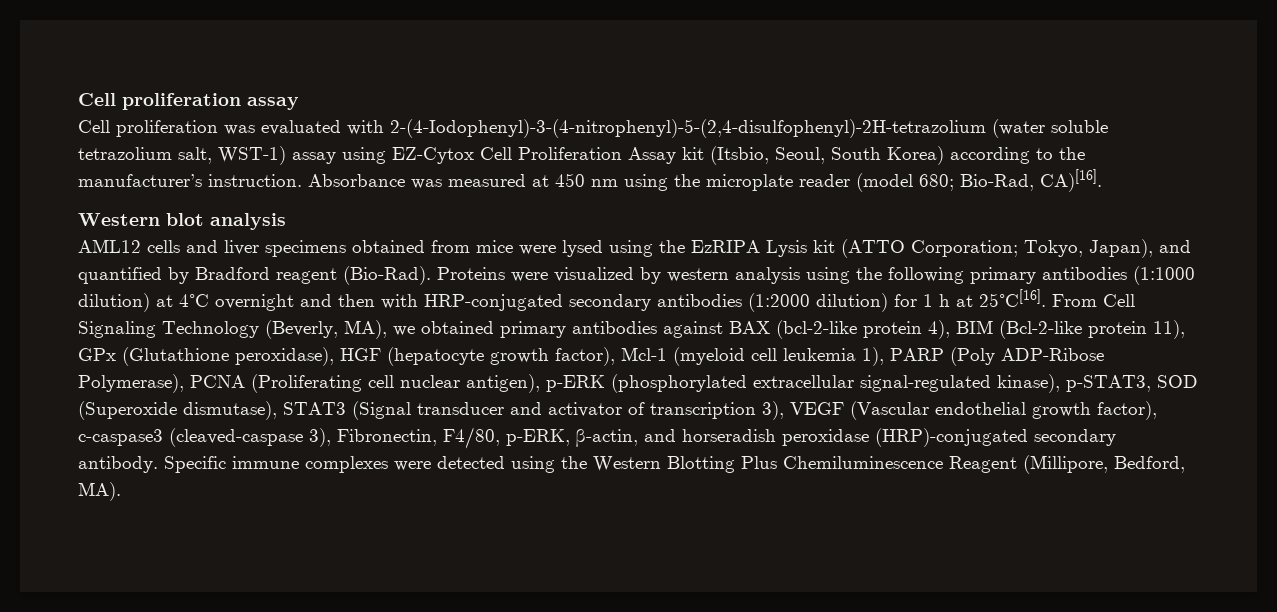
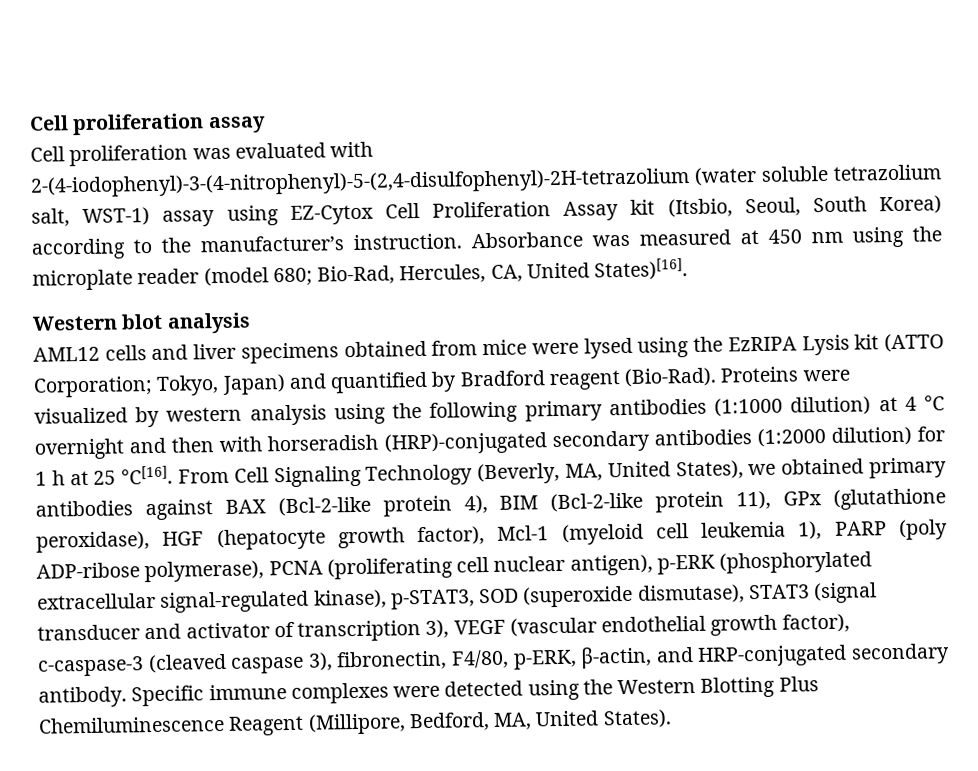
[390,119,986,138] 2-(4-Iodophenyl)-3-(4-nitrophenyl)-5-(2,4-disulfophenyl)-2H-tetrazolium -> [30,168,690,198] 2-(4-iodophenyl)-3-(4-nitrophenyl)-5-(2,4-disulfophenyl)-2H-tetrazolium
[1040,169,1102,192] CA)[16]. -> [399,258,689,284] Hercules, CA, United States)[16].
[1089,239,1153,258] Japan), -> [221,374,286,395] Japan)
[179,294,209,307] 4°C -> [904,395,946,411] 4 °C
[424,294,563,311] HRP-conjugated -> [267,432,547,455] horseradish (HRP)-conjugated
[979,289,1046,307] 25°C[16]. -> [93,465,174,485] 25 °C[16].
[344,320,387,339] MA), -> [565,460,744,481] MA, United States),
[776,320,857,339] (bcl-2-like -> [277,496,371,517] (Bcl-2-like
[122,347,229,366] (Glutathione -> [833,488,946,510] (glutathione
[950,347,1104,366] [78,374,362,393] (Poly ADP-Ribose Polymerase), PCNA (Proliferating -> [898,519,948,540] [36,557,453,583] (poly ADP-ribose polymerase), PCNA (proliferating
[78,401,177,420] (Superoxide -> [523,585,634,608] (superoxide
[352,401,411,420] (Signal -> [813,582,878,604] (signal
[850,401,929,420] (Vascular -> [509,617,597,637] (vascular
[78,428,437,447] c-caspase3 (cleaved-caspase 3), Fibronectin, -> [37,650,448,677] c-caspase-3 (cleaved caspase 3), fibronectin,
[682,428,1028,447] horseradish peroxidase (HRP)-conjugated -> [697,644,848,667] HRP-conjugated
[78,482,121,501] MA). -> [493,709,672,730] MA, United States).

